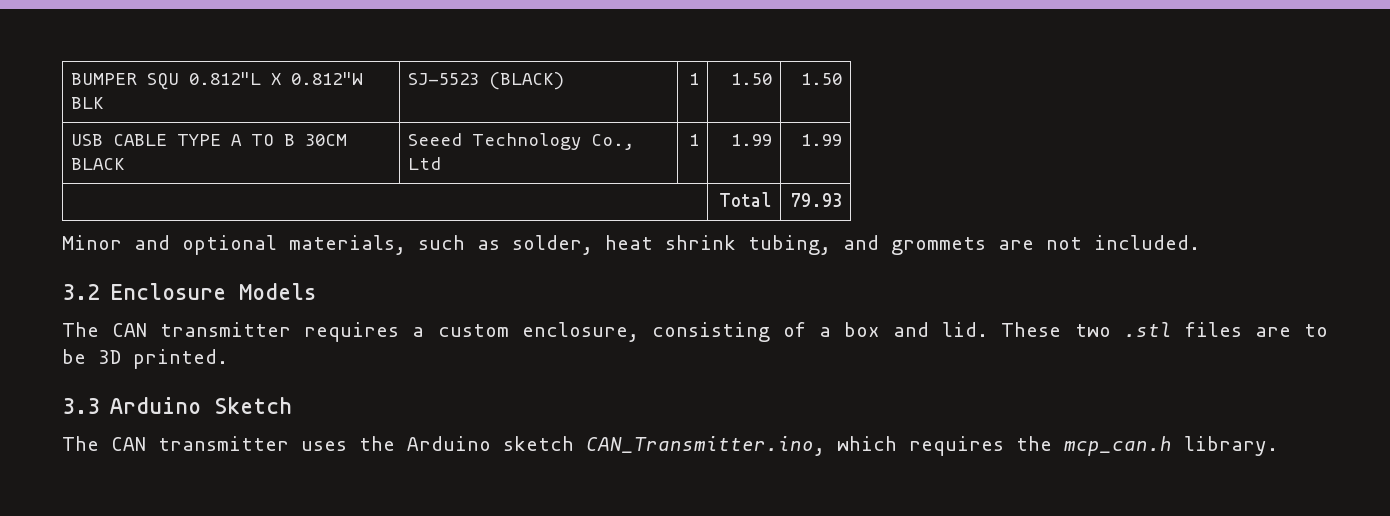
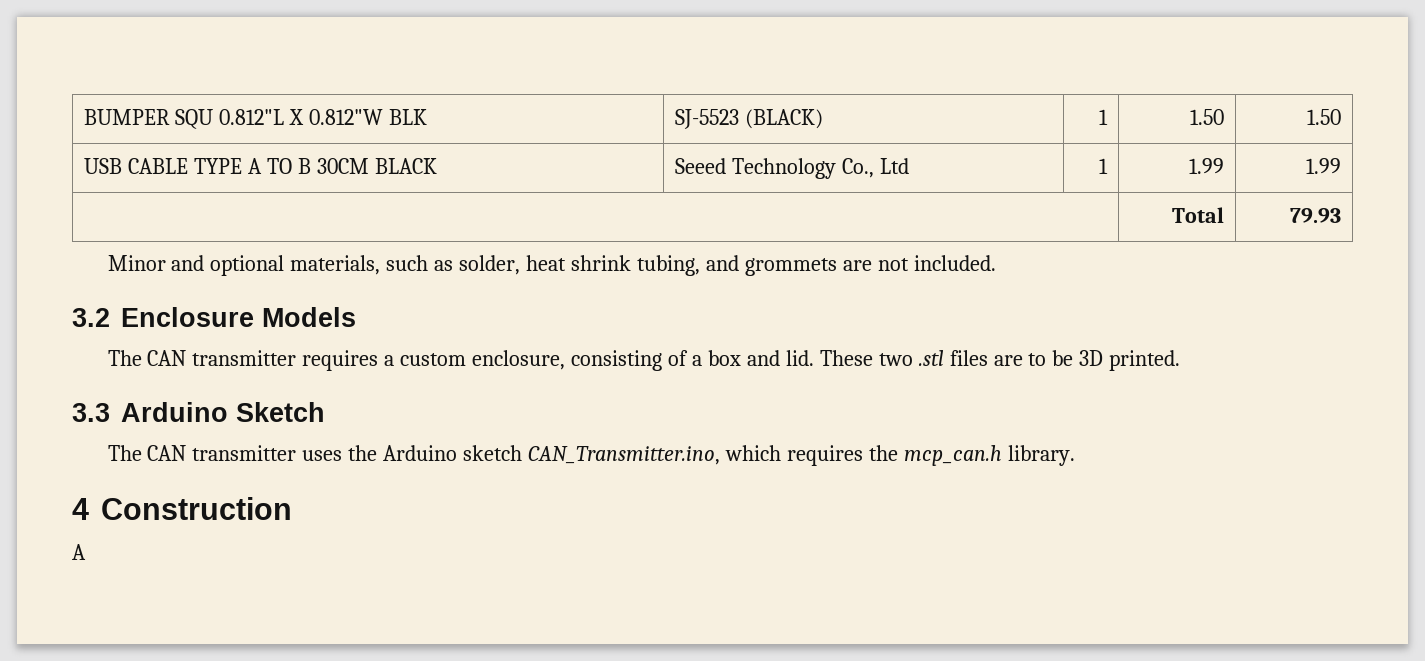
(1278, 446) none -> [72,497,292,520] [72,544,86,560] // 4 Construction // A

